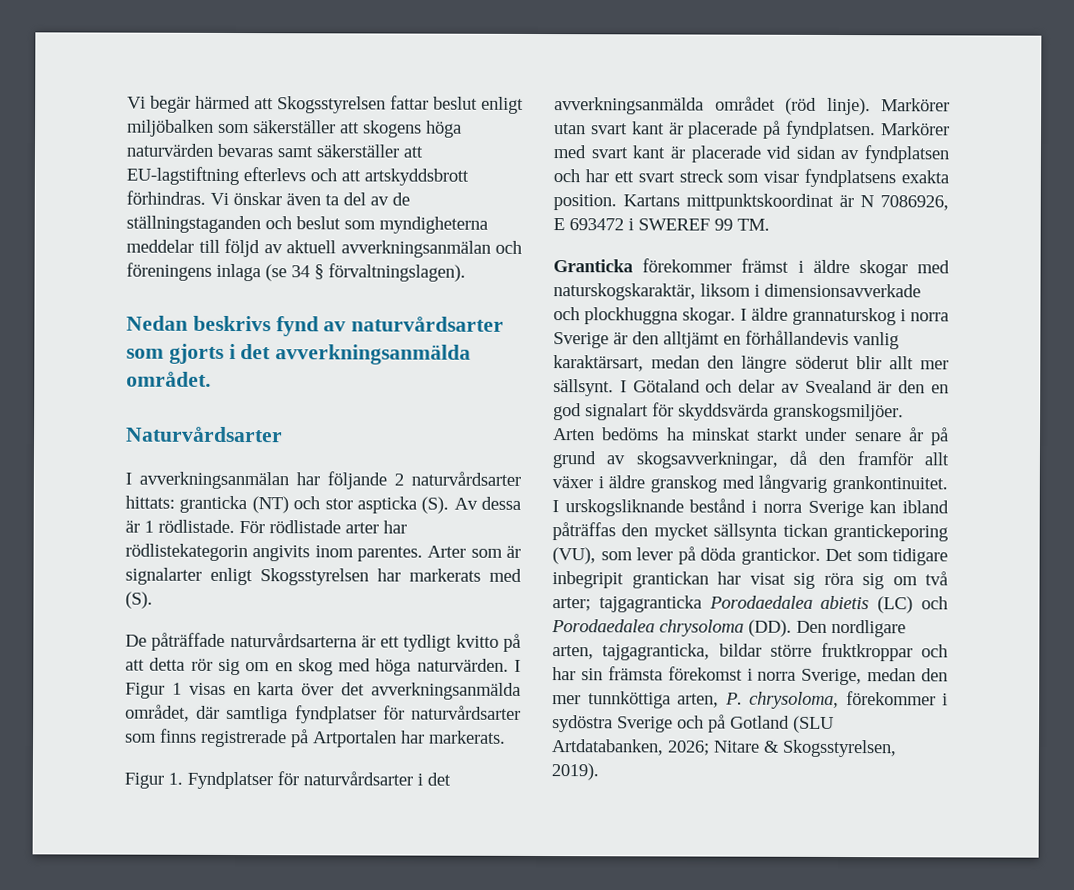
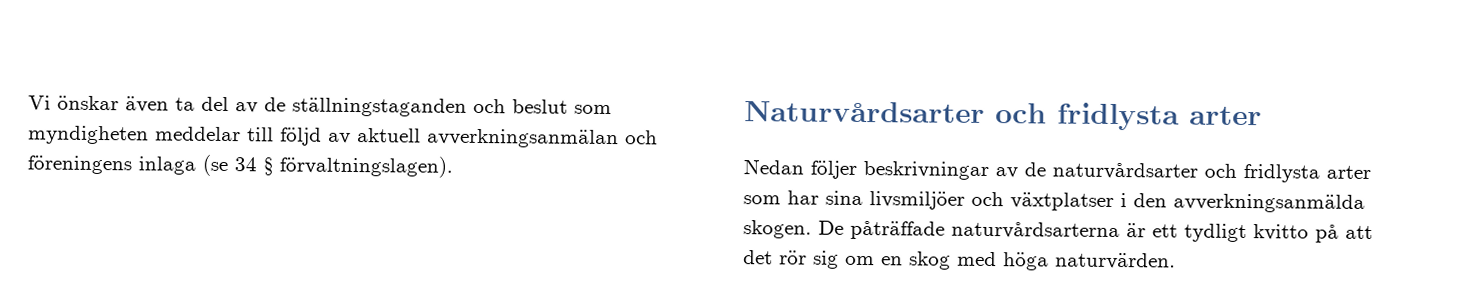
[127,95,524,114] [127,119,462,138] [126,143,423,158] [126,166,469,186] [126,190,229,205] Vi begär härmed att Skogsstyrelsen fattar beslut enligt miljöbalken som säkerställer att skogens höga naturvärden bevaras samt säkerställer att EU-lagstiftning efterlevs och att artskyddsbrott förhindras. Vi -> [28,95,51,110] Vi
[379,216,488,234] myndigheterna -> [28,125,149,145] myndigheten
[126,315,505,337] [126,343,472,365] [126,371,211,387] [126,426,283,443] [125,471,521,490] [125,495,521,514] [125,519,407,534] [125,543,521,562] [125,567,522,586] [125,591,153,609] Nedan beskrivs fynd av naturvårdsarter som gjorts i det avverkningsanmälda området. // Naturvårdsarter // I avverkningsanmälan har följande 2 naturvårdsarter hittats: granticka (NT) och stor aspticka (S). Av dessa är 1 rödlistade. För rödlistade arter har rödlistekategorin angivits inom parentes. Arter som är signalarter enligt Skogsstyrelsen har markerats med (S). // -> [744,101,1262,131] [743,159,1371,183] [743,190,1365,213] [743,220,812,239] Naturvårdsarter och fridlysta arter // Nedan följer beskrivningar av de naturvårdsarter och fridlysta arter som har sina livsmiljöer och växtplatser i den avverkningsanmälda skogen.
[149,657,186,671] detta -> [743,250,773,265] det
[514,659,521,672] [125,682,521,700] [125,704,521,724] [125,728,506,748] [124,771,451,790] [554,96,950,116] [554,120,950,140] [553,145,949,164] [553,168,949,188] [553,193,949,211] [553,218,770,231] [553,258,950,278] [553,283,921,301] [553,307,949,326] [553,330,899,350] [553,355,949,373] [553,379,949,397] [553,402,904,422] [553,427,949,446] [552,450,949,469] [552,474,948,494] [552,498,949,518] [552,522,948,542] [552,546,948,566] [552,571,948,590] [552,595,948,614] [551,619,906,638] [552,642,948,662] [552,666,948,686] [552,691,948,710] [552,714,834,733] [551,739,897,758] [551,763,599,781] I Figur 1 visas en karta över det avverkningsanmälda området, där samtliga fyndplatser för naturvårdsarter som finns registrerade på Artportalen har markerats. // Figur 1. Fyndplatser för naturvårdsarter i det avverkningsanmälda området (röd linje). Markörer utan svart kant är placerade på fyndplatsen. Markörer med svart kant är placerade vid sidan av fyndplatsen och har ett svart streck som visar fyndplatsens exakta position. Kartans mittpunktskoordinat är N 7086926, E 693472 i SWEREF 99 TM. // Granticka förekommer främst i äldre skogar med naturskogskaraktär, liksom i dimensionsavverkade och plockhuggna skogar. I äldre grannaturskog i norra Sverige är den alltjämt en förhållandevis vanlig karaktärsart, medan den längre söderut blir allt mer sällsynt. I Götaland och delar av Svealand är den en god signalart för skyddsvärda granskogsmiljöer. Arten bedöms ha minskat starkt under senare år på grund av skogsavverkningar, då den framför allt växer i äldre granskog med långvarig grankontinuitet. I urskogsliknande bestånd i norra Sverige kan ibland påträffas den mycket sällsynta tickan grantickeporing (VU), som lever på döda grantickor. Det som tidigare inbegripit grantickan har visat sig röra sig om två arter; tajgagranticka Porodaedalea abietis (LC) och Porodaedalea chrysoloma (DD). Den nordligare arten, tajgagranticka, bildar större fruktkroppar och har sin främsta förekomst i norra Sverige, medan den mer tunnköttiga arten, P. chrysoloma, förekommer i sydöstra Sverige och på Gotland (SLU Artdatabanken, 2026; Nitare & Skogsstyrelsen, 2019). -> (1176, 261) none

